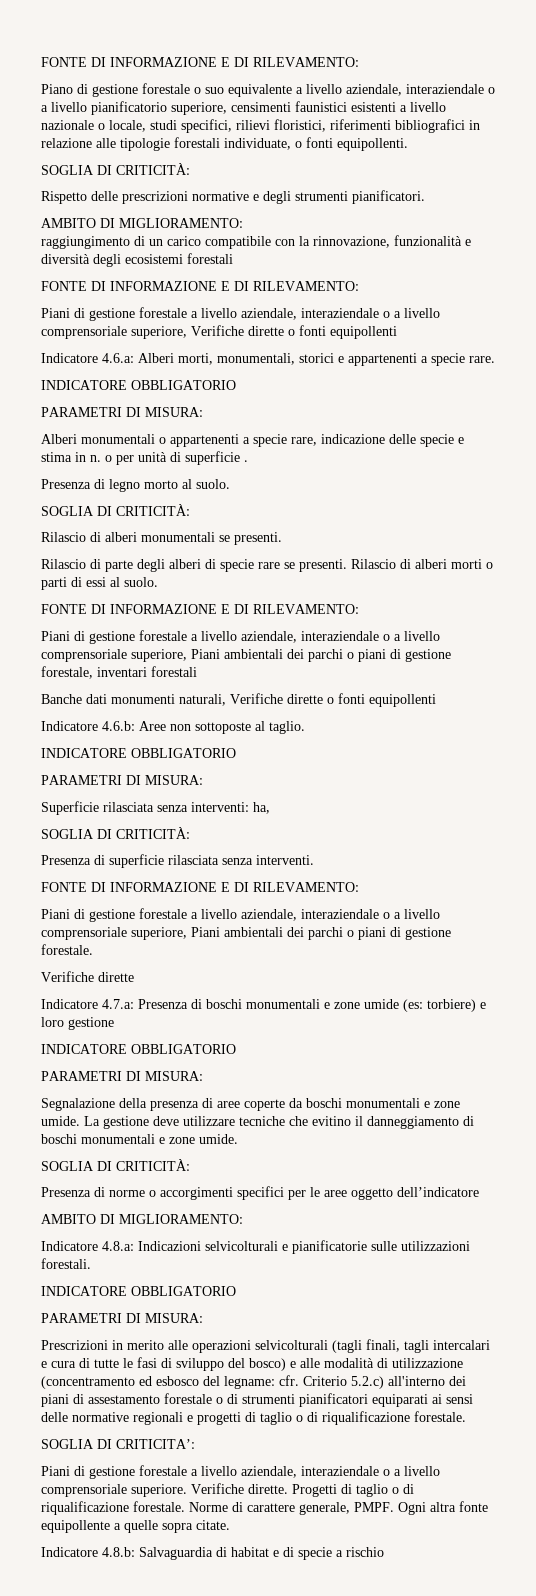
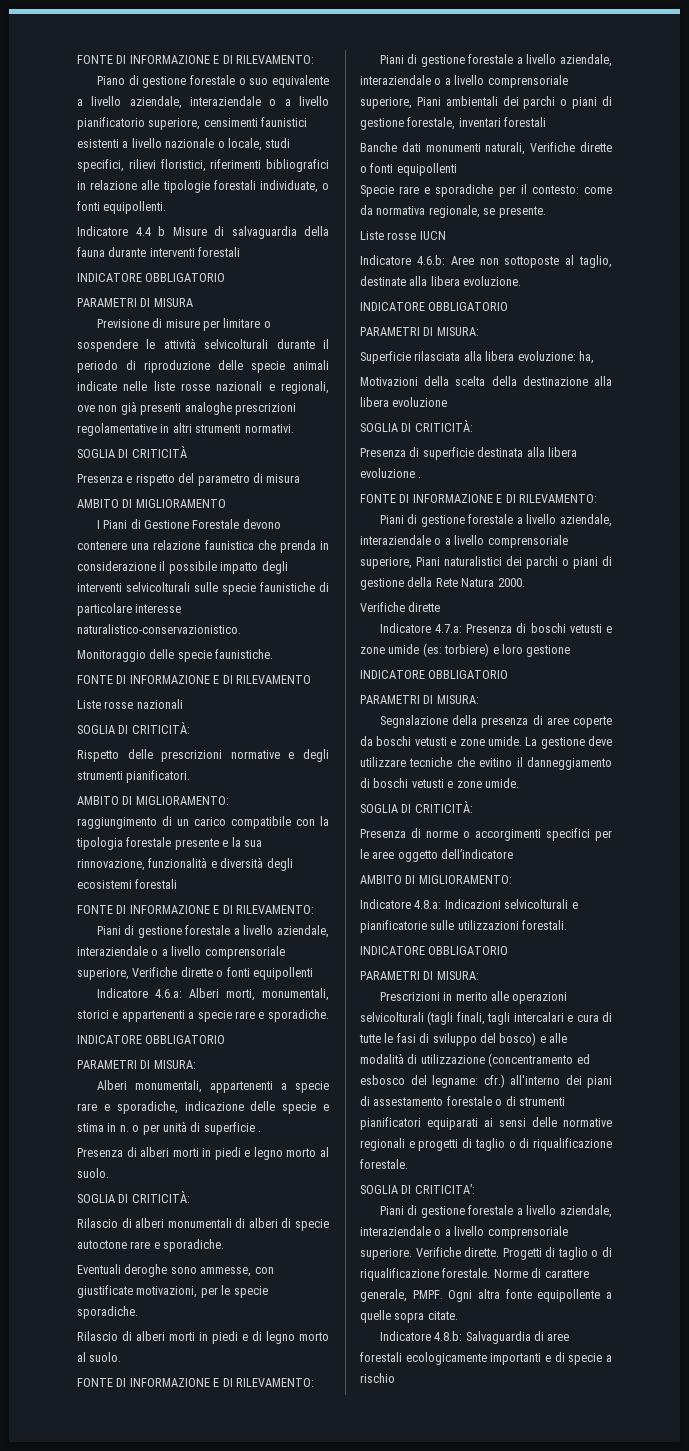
(408, 144) none -> [77,226,329,239] [77,247,241,257] [77,273,226,282] [77,298,193,307] [96,318,271,331] [77,338,329,352] [77,360,329,373] [77,381,329,394] [77,401,296,415] [77,423,294,436] [77,446,187,458] [77,473,301,486] [77,499,226,508] [96,519,281,529] [77,540,329,553] [77,561,288,574] [77,582,329,595] [77,603,182,616] [77,624,241,634] [77,649,274,662] [77,675,311,684] [77,699,183,709] // Indicatore 4.4 b Misure di salvaguardia della fauna durante interventi forestali // INDICATORE OBBLIGATORIO // PARAMETRI DI MISURA // Previsione di misure per limitare o sospendere le attività selvicolturali durante il periodo di riproduzione delle specie animali indicate nelle liste rosse nazionali e regionali, ove non già presenti analoghe prescrizioni regolamentative in altri strumenti normativi. // SOGLIA DI CRITICITÀ // Presenza e rispetto del parametro di misura // AMBITO DI MIGLIORAMENTO // I Piani di Gestione Forestale devono contenere una relazione faunistica che prenda in considerazione il possibile impatto degli interventi selvicolturali sulle specie faunistiche di particolare interesse naturalistico-conservazionistico. // Monitoraggio delle specie faunistiche. // FONTE DI INFORMAZIONE E DI RILEVAMENTO // Liste rosse nazionali
(310, 241) none -> [76,837,262,850] tipologia forestale presente e la sua
[469,356,495,363] rare. -> [234,1009,329,1022] rare e sporadiche.
[81,434,317,447] monumentali o appartenenti a specie rare, -> [134,1080,329,1093] [77,1101,178,1114] monumentali, appartenenti a specie rare e sporadiche,
(105, 484) none -> [140,1147,251,1160] alberi morti in piedi e
[219,532,282,545] [41,559,493,572] [41,577,106,590] se presenti. // Rilascio di parte degli alberi di specie rare se presenti. Rilascio di alberi morti o parti di essi -> [235,1218,330,1231] [77,1239,225,1252] [77,1264,274,1277] [77,1285,268,1298] [77,1306,138,1319] [77,1331,329,1344] di alberi di specie autoctone rare e sporadiche. // Eventuali deroghe sono ammesse, con giustificate motivazioni, per le specie sporadiche. // Rilascio di alberi morti in piedi e di legno morto
(436, 700) none -> [360,184,612,197] [360,205,546,218] [360,231,446,240] // Specie rare e sporadiche per il contesto: come da normativa regionale, se presente. // Liste rosse IUCN
[269,721,305,734] taglio. -> [579,255,612,268] [360,276,522,286] taglio, destinate alla libera evoluzione.
[157,802,270,814] senza interventi: ha, -> [463,351,594,364] [360,376,612,386] [360,397,448,407] alla libera evoluzione: ha, // Motivazioni della scelta della destinazione alla libera evoluzione
[168,855,314,865] rilasciata senza interventi. -> [477,447,577,457] [360,468,422,478] destinata alla libera evoluzione .
[224,927,451,940] [41,944,93,955] ambientali dei parchi o piani di gestione forestale. -> [444,556,612,569] [360,577,525,590] naturalistici dei parchi o piani di gestione della Rete Natura 2000.
[246,999,320,1009] monumentali -> [569,624,602,633] vetusti
[346,1098,420,1108] monumentali -> [414,737,447,746] vetusti
[81,1134,155,1144] monumentali -> [411,779,444,788] vetusti
[279,1375,384,1389] cfr. Criterio 5.2.c) -> [483,1074,505,1088] cfr.)
[231,1547,269,1557] habitat -> [547,1333,570,1341] [360,1352,542,1365] aree forestali ecologicamente importanti

